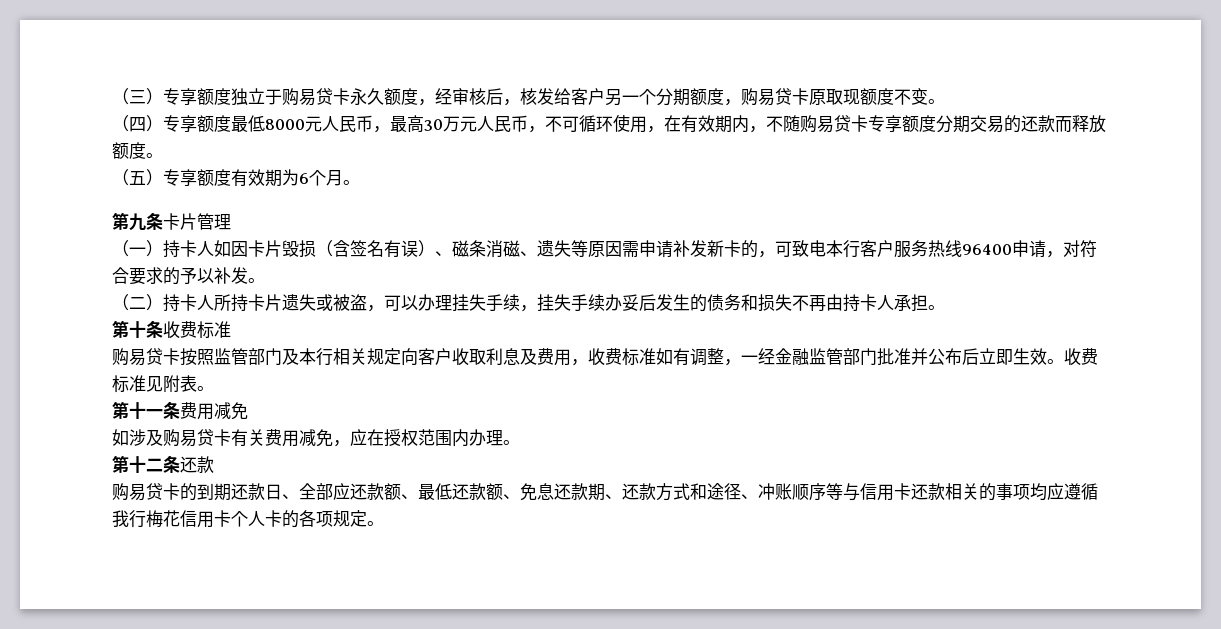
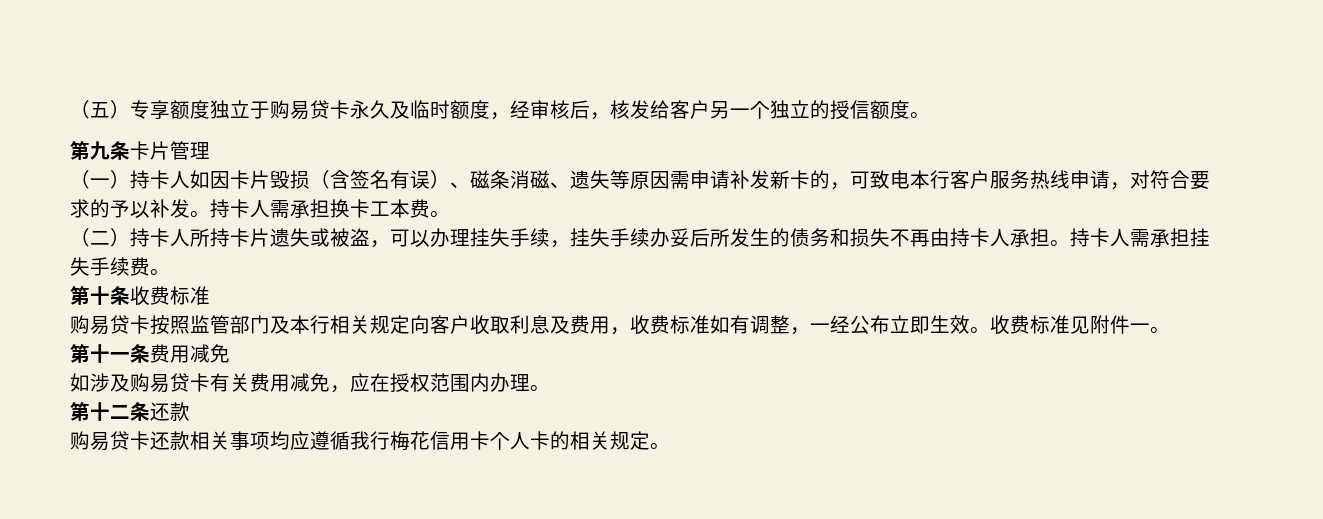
[112,88,146,105] （三 -> [70,100,110,119] （五
(384, 96) none -> [390,100,450,119] 及临时
[656,88,945,106] [112,114,1106,133] [112,142,163,159] [112,169,343,187] 分期额度，购易贷卡原取现额度不变。 // （四）专享额度最低8000元人民币，最高30万元人民币，不可循环使用，在有效期内，不随购易贷卡专享额度分期交易的还款而释放额度。 // （五）专享额度有效期为6个月 -> [770,100,910,120] 独立的授信额度
[962,244,1012,255] 96400 -> (1070, 179) none
(265, 280) none -> [210,199,450,218] 持卡人需承担换卡工本费。
(656, 302) none -> [710,228,730,247] 所
(945, 307) none -> [1070,228,1210,247] [70,257,170,276] 持卡人需承担挂失手续费。
[775,348,979,366] 金融监管部门批准并公布后 -> [850,315,890,334] 公布
[180,375,197,392] 表 -> [1110,315,1150,334] 件一
[180,483,911,501] 的到期还款日、全部应还款额、最低还款额、免息还款期、还款方式和途径、冲账顺序等与信用卡 -> (150, 440) none
[979,483,996,501] 的 -> (230, 440) none
[299,510,333,527] 各项 -> [570,431,610,450] 相关

